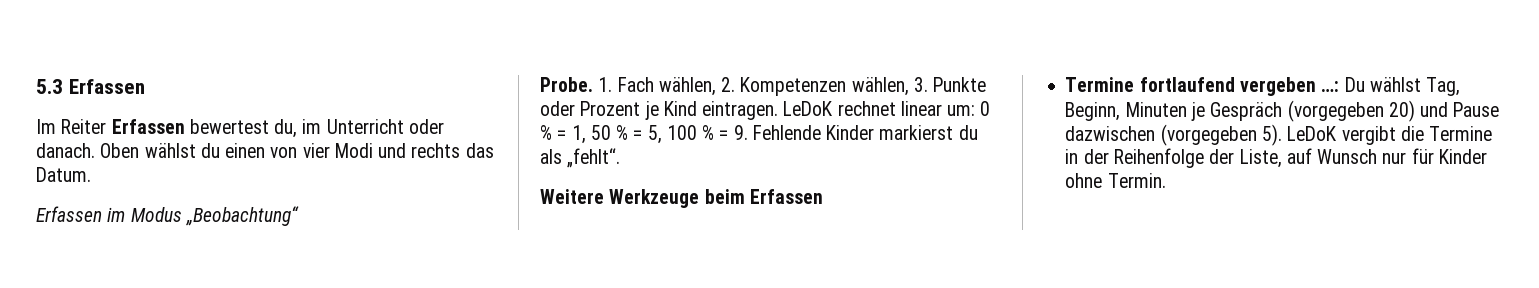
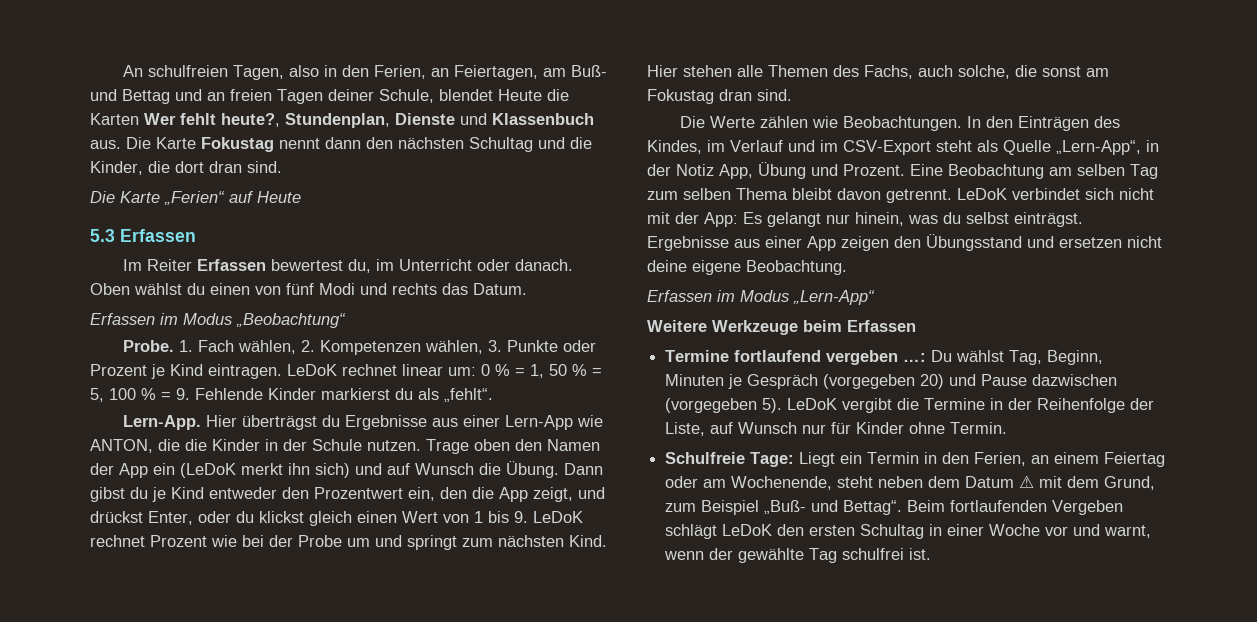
(36, 86) none -> [122,65,607,80] [90,89,569,104] [90,113,594,128] [90,137,592,152] [90,161,282,175] [90,191,301,205] An schulfreien Tagen, also in den Ferien, an Feiertagen, am Buß- und Bettag und an freien Tagen deiner Schule, blendet Heute die Karten Wer fehlt heute?, Stundenplan, Dienste und Klassenbuch aus. Die Karte Fokustag nennt dann den nächsten Schultag und die Kinder, die dort dran sind. // Die Karte „Ferien“ auf Heute //
[302,143,330,158] vier -> [286,283,314,295] fünf
(621, 158) none -> [122,415,603,430] [90,439,600,454] [90,461,603,478] [90,487,605,502] [90,511,583,526] [90,535,607,550] [647,65,1109,79] [647,89,792,104] [679,116,1120,131] [647,140,1159,155] [647,162,1158,179] [647,188,1154,203] [647,212,1083,227] [647,234,1162,251] [647,260,847,275] [647,290,875,305] // Lern-App. Hier überträgst du Ergebnisse aus einer Lern-App wie ANTON, die die Kinder in der Schule nutzen. Trage oben den Namen der App ein (LeDoK merkt ihn sich) und auf Wunsch die Übung. Dann gibst du je Kind entweder den Prozentwert ein, den die App zeigt, und drückst Enter, oder du klickst gleich einen Wert von 1 bis 9. LeDoK rechnet Prozent wie bei der Probe um und springt zum nächsten Kind. Hier stehen alle Themen des Fachs, auch solche, die sonst am Fokustag dran sind. // Die Werte zählen wie Beobachtungen. In den Einträgen des Kindes, im Verlauf und im CSV-Export steht als Quelle „Lern-App“, in der Notiz App, Übung und Prozent. Eine Beobachtung am selben Tag zum selben Thema bleibt davon getrennt. LeDoK verbindet sich nicht mit der App: Es gelangt nur hinein, was du selbst einträgst. Ergebnisse aus einer App zeigen den Übungsstand und ersetzen nicht deine eigene Beobachtung. // Erfassen im Modus „Lern-App“
(1166, 180) none -> [665,452,1166,467] [665,475,1156,490] [665,500,1124,515] [665,524,1152,539] [664,548,932,563] // Schulfreie Tage: Liegt ein Termin in den Ferien, an einem Feiertag oder am Wochenende, steht neben dem Datum ⚠ mit dem Grund, zum Beispiel „Buß- und Bettag“. Beim fortlaufenden Vergeben schlägt LeDoK den ersten Schultag in einer Woche vor und warnt, wenn der gewählte Tag schulfrei ist.

